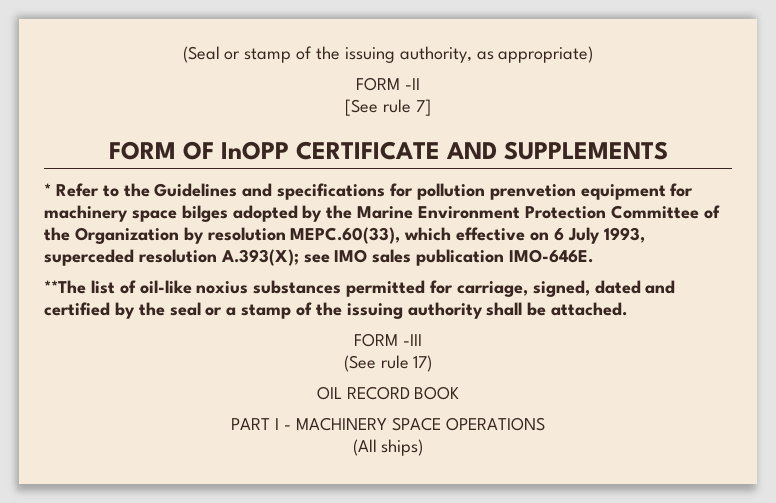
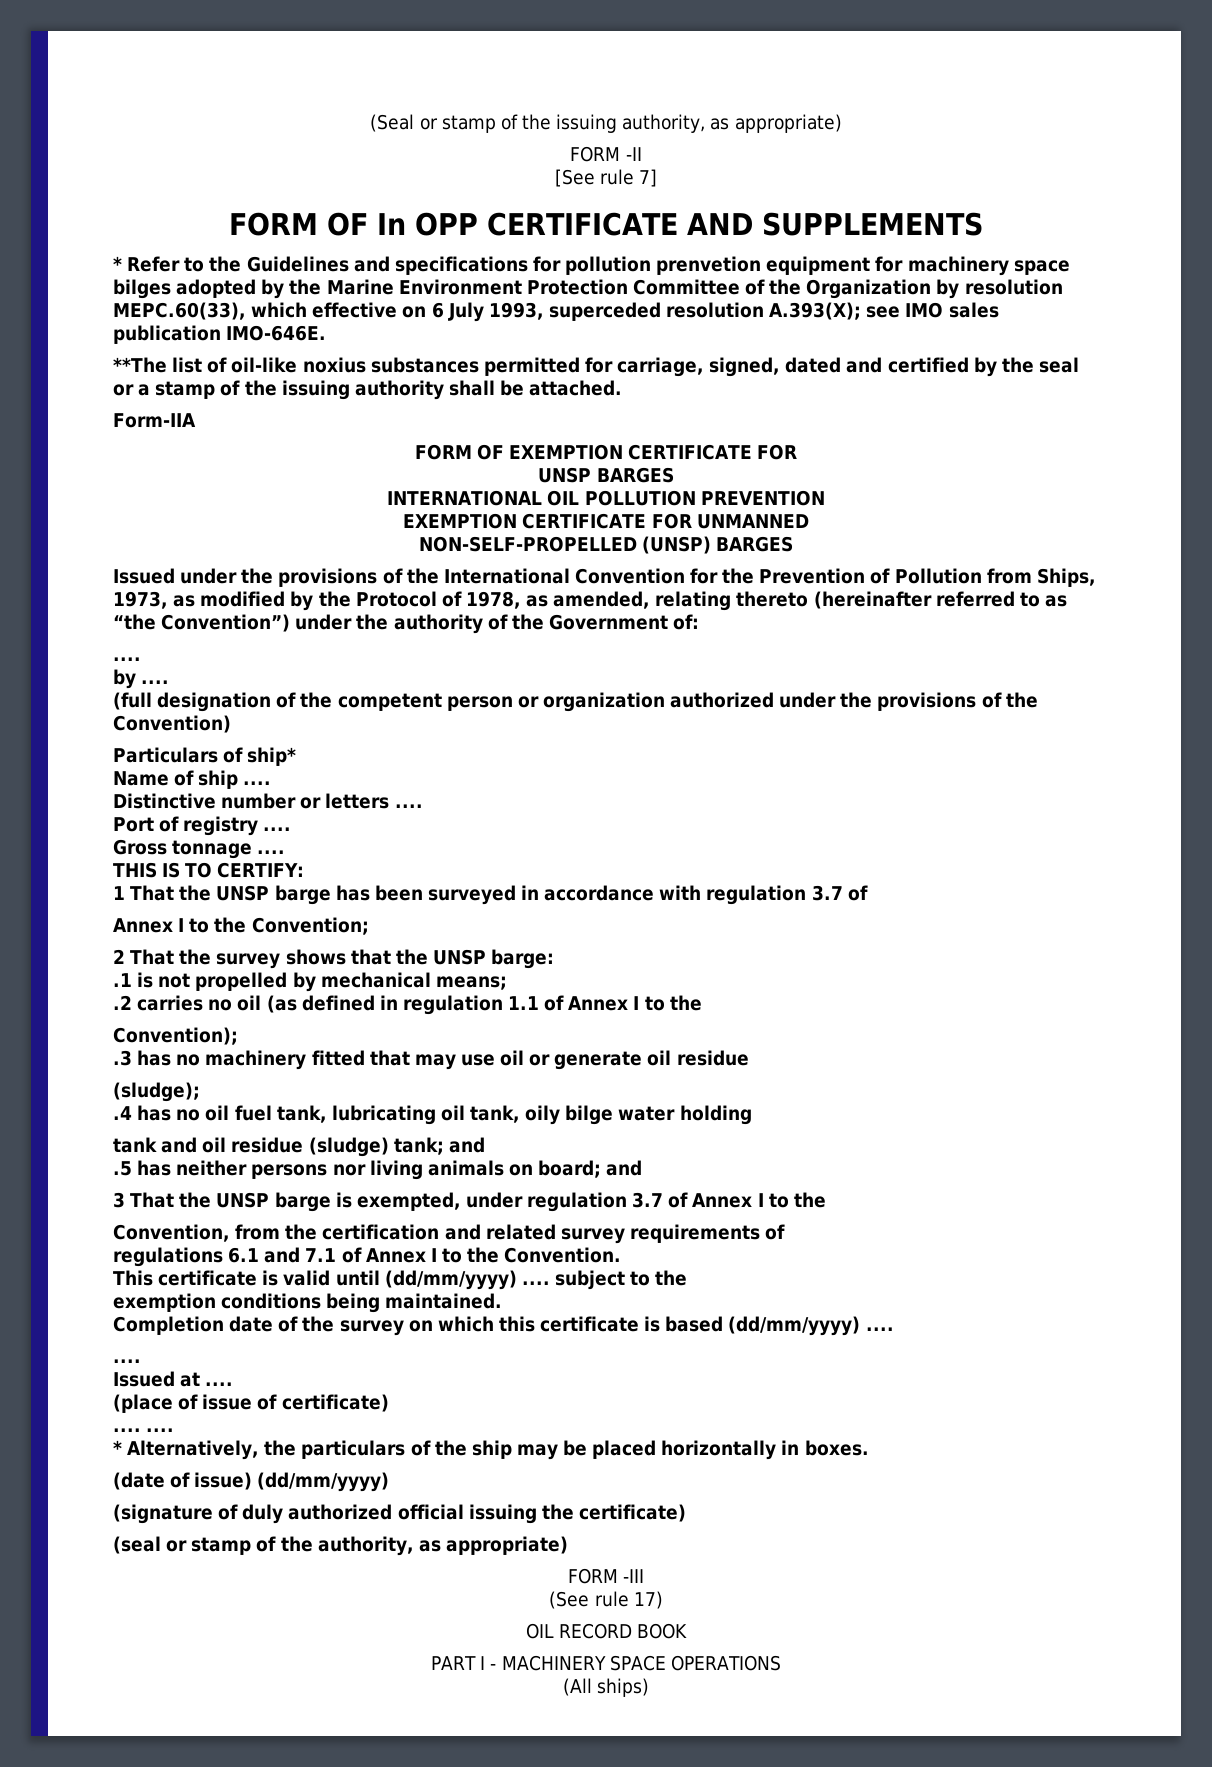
[220,141,289,160] InOPP -> [376,212,478,236] In OPP
(628, 309) none -> [113,413,196,428] [414,444,798,460] [538,467,674,483] [387,490,825,506] [403,513,809,529] [418,536,794,554] [113,568,1096,587] [113,591,1067,611] [113,614,700,634] [113,657,141,661] [113,669,170,689] [113,692,1038,712] [113,715,231,733] [113,747,297,766] [113,770,272,789] [113,793,423,809] [113,816,292,836] [113,839,286,859] [113,862,305,878] [113,885,868,905] [113,917,369,935] [113,949,555,969] [113,972,507,992] [113,995,702,1015] [113,1027,238,1045] [113,1050,749,1070] [113,1082,200,1102] [113,1105,752,1125] [113,1137,485,1157] [113,1160,643,1180] [113,1192,826,1212] [113,1224,786,1244] [113,1247,622,1267] [113,1270,688,1290] [113,1293,503,1313] [113,1316,894,1336] [113,1359,141,1363] [113,1371,234,1387] [113,1394,389,1413] [113,1428,175,1432] [113,1440,869,1460] [113,1472,390,1492] [113,1504,686,1524] [113,1536,568,1556] // Form-IIA // FORM OF EXEMPTION CERTIFICATE FOR // UNSP BARGES // INTERNATIONAL OIL POLLUTION PREVENTION // EXEMPTION CERTIFICATE FOR UNMANNED // NON-SELF-PROPELLED (UNSP) BARGES // Issued under the provisions of the International Convention for the Prevention of Pollution from Ships, 1973, as modified by the Protocol of 1978, as amended, relating thereto (hereinafter referred to as “the Convention”) under the authority of the Government of: // .... // by .... // (full designation of the competent person or organization authorized under the provisions of the Convention) // Particulars of ship* // Name of ship .... // Distinctive number or letters .... // Port of registry .... // Gross tonnage .... // THIS IS TO CERTIFY: // 1 That the UNSP barge has been surveyed in accordance with regulation 3.7 of // Annex I to the Convention; // 2 That the survey shows that the UNSP barge: // .1 is not propelled by mechanical means; // .2 carries no oil (as defined in regulation 1.1 of Annex I to the // Convention); // .3 has no machinery fitted that may use oil or generate oil residue // (sludge); // .4 has no oil fuel tank, lubricating oil tank, oily bilge water holding // tank and oil residue (sludge) tank; and // .5 has neither persons nor living animals on board; and // 3 That the UNSP barge is exempted, under regulation 3.7 of Annex I to the // Convention, from the certification and related survey requirements of // regulations 6.1 and 7.1 of Annex I to the Convention. // This certificate is valid until (dd/mm/yyyy) .... subject to the // exemption conditions being maintained. // Completion date of the survey on which this certificate is based (dd/mm/yyyy) .... // .... // Issued at .... // (place of issue of certificate) // .... .... // * Alternatively, the particulars of the ship may be placed horizontally in boxes. // (date of issue) (dd/mm/yyyy) // (signature of duly authorized official issuing the certificate) // (seal or stamp of the authority, as appropriate)

